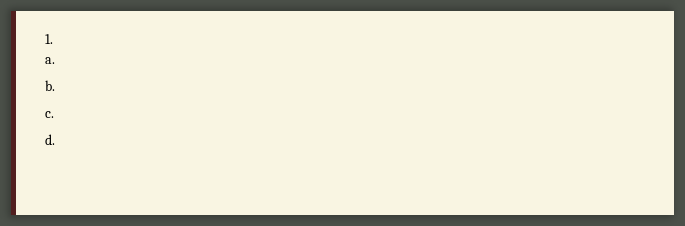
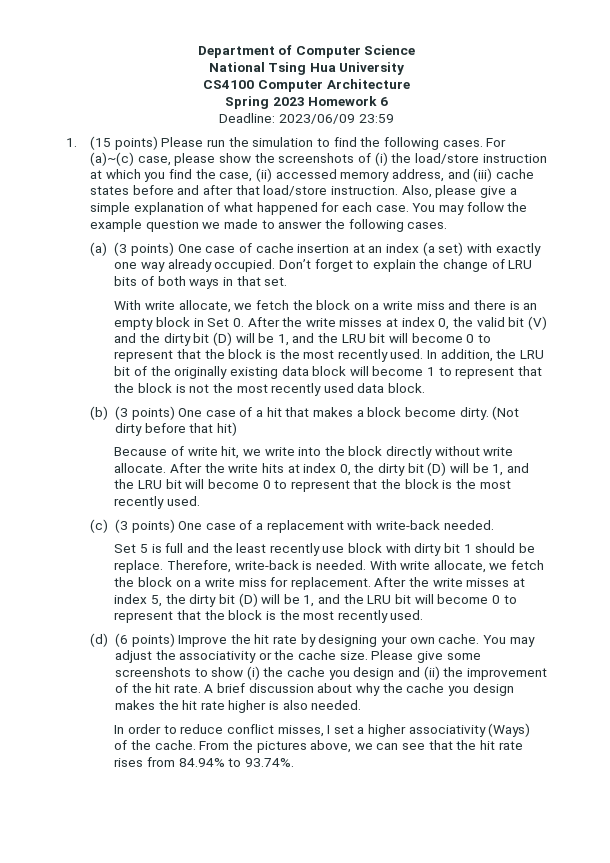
[45,34,53,44] [45,57,55,64] [45,80,55,91] [45,111,54,118] [45,134,55,145] 1. // a. // b. // c. // d. -> [197,45,416,58] [208,62,405,75] [203,79,410,92] [225,96,388,109] [219,113,394,124] [66,136,507,150] [90,152,547,166] [90,168,534,182] [90,185,517,198] [90,202,528,215] [90,219,448,232] [90,242,541,256] [114,259,533,272] [114,276,288,289] [114,300,538,313] [114,316,547,330] [114,332,491,346] [114,349,545,362] [114,366,543,379] [114,383,426,396] [90,406,520,420] [114,422,237,436] [114,446,514,459] [114,462,529,476] [114,479,511,492] [114,496,200,509] [90,519,494,533] [114,543,535,556] [114,560,545,573] [114,577,526,590] [114,593,517,607] [114,610,424,623] [90,633,535,647] [114,650,481,663] [114,666,547,680] [114,683,514,696] [114,700,362,713] [114,723,531,737] [114,740,523,753] [114,757,294,767] Department of Computer Science // National Tsing Hua University // CS4100 Computer Architecture // Spring 2023 Homework 6 // Deadline: 2023/06/09 23:59 // 1. (15 points) Please run the simulation to find the following cases. For (a)~(c) case, please show the screenshots of (i) the load/store instruction at which you find the case, (ii) accessed memory address, and (iii) cache states before and after that load/store instruction. Also, please give a simple explanation of what happened for each case. You may follow the example question we made to answer the following cases. // (a) (3 points) One case of cache insertion at an index (a set) with exactly one way already occupied. Don’t forget to explain the change of LRU bits of both ways in that set. // With write allocate, we fetch the block on a write miss and there is an empty block in Set 0. After the write misses at index 0, the valid bit (V) and the dirty bit (D) will be 1, and the LRU bit will become 0 to represent that the block is the most recently used. In addition, the LRU bit of the originally existing data block will become 1 to represent that the block is not the most recently used data block. // (b) (3 points) One case of a hit that makes a block become dirty. (Not dirty before that hit) // Because of write hit, we write into the block directly without write allocate. After the write hits at index 0, the dirty bit (D) will be 1, and the LRU bit will become 0 to represent that the block is the most recently used. // (c) (3 points) One case of a replacement with write-back needed. // Set 5 is full and the least recently use block with dirty bit 1 should be replace. Therefore, write-back is needed. With write allocate, we fetch the block on a write miss for replacement. After the write misses at index 5, the dirty bit (D) will be 1, and the LRU bit will become 0 to represent that the block is the most recently used. // (d) (6 points) Improve the hit rate by designing your own cache. You may adjust the associativity or the cache size. Please give some screenshots to show (i) the cache you design and (ii) the improvement of the hit rate. A brief discussion about why the cache you design makes the hit rate higher is also needed. // In order to reduce conflict misses, I set a higher associativity (Ways) of the cache. From the pictures above, we can see that the hit rate rises from 84.94% to 93.74%.

